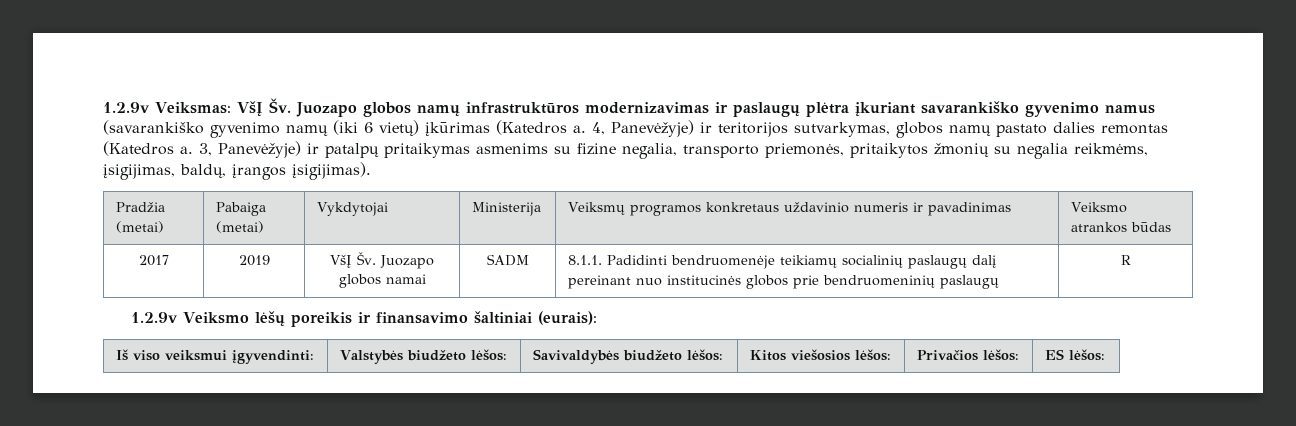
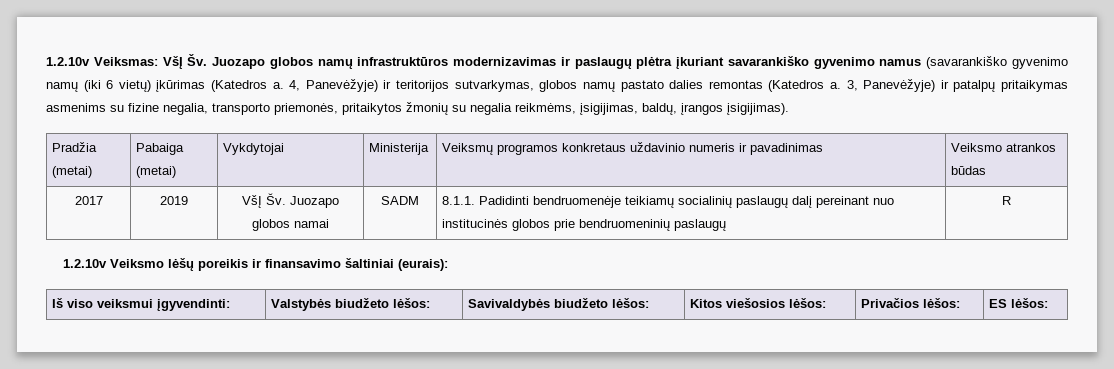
[103,102,150,113] 1.2.9v -> [46,57,90,66] 1.2.10v
[130,312,178,323] 1.2.9v -> [62,259,107,268] 1.2.10v

